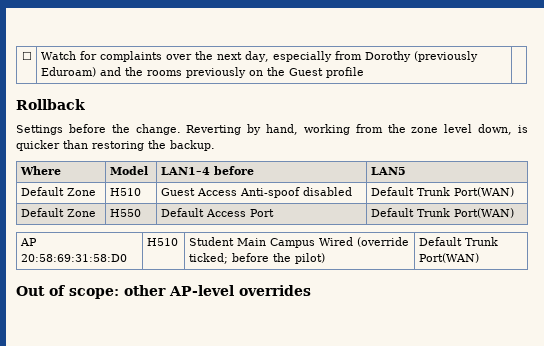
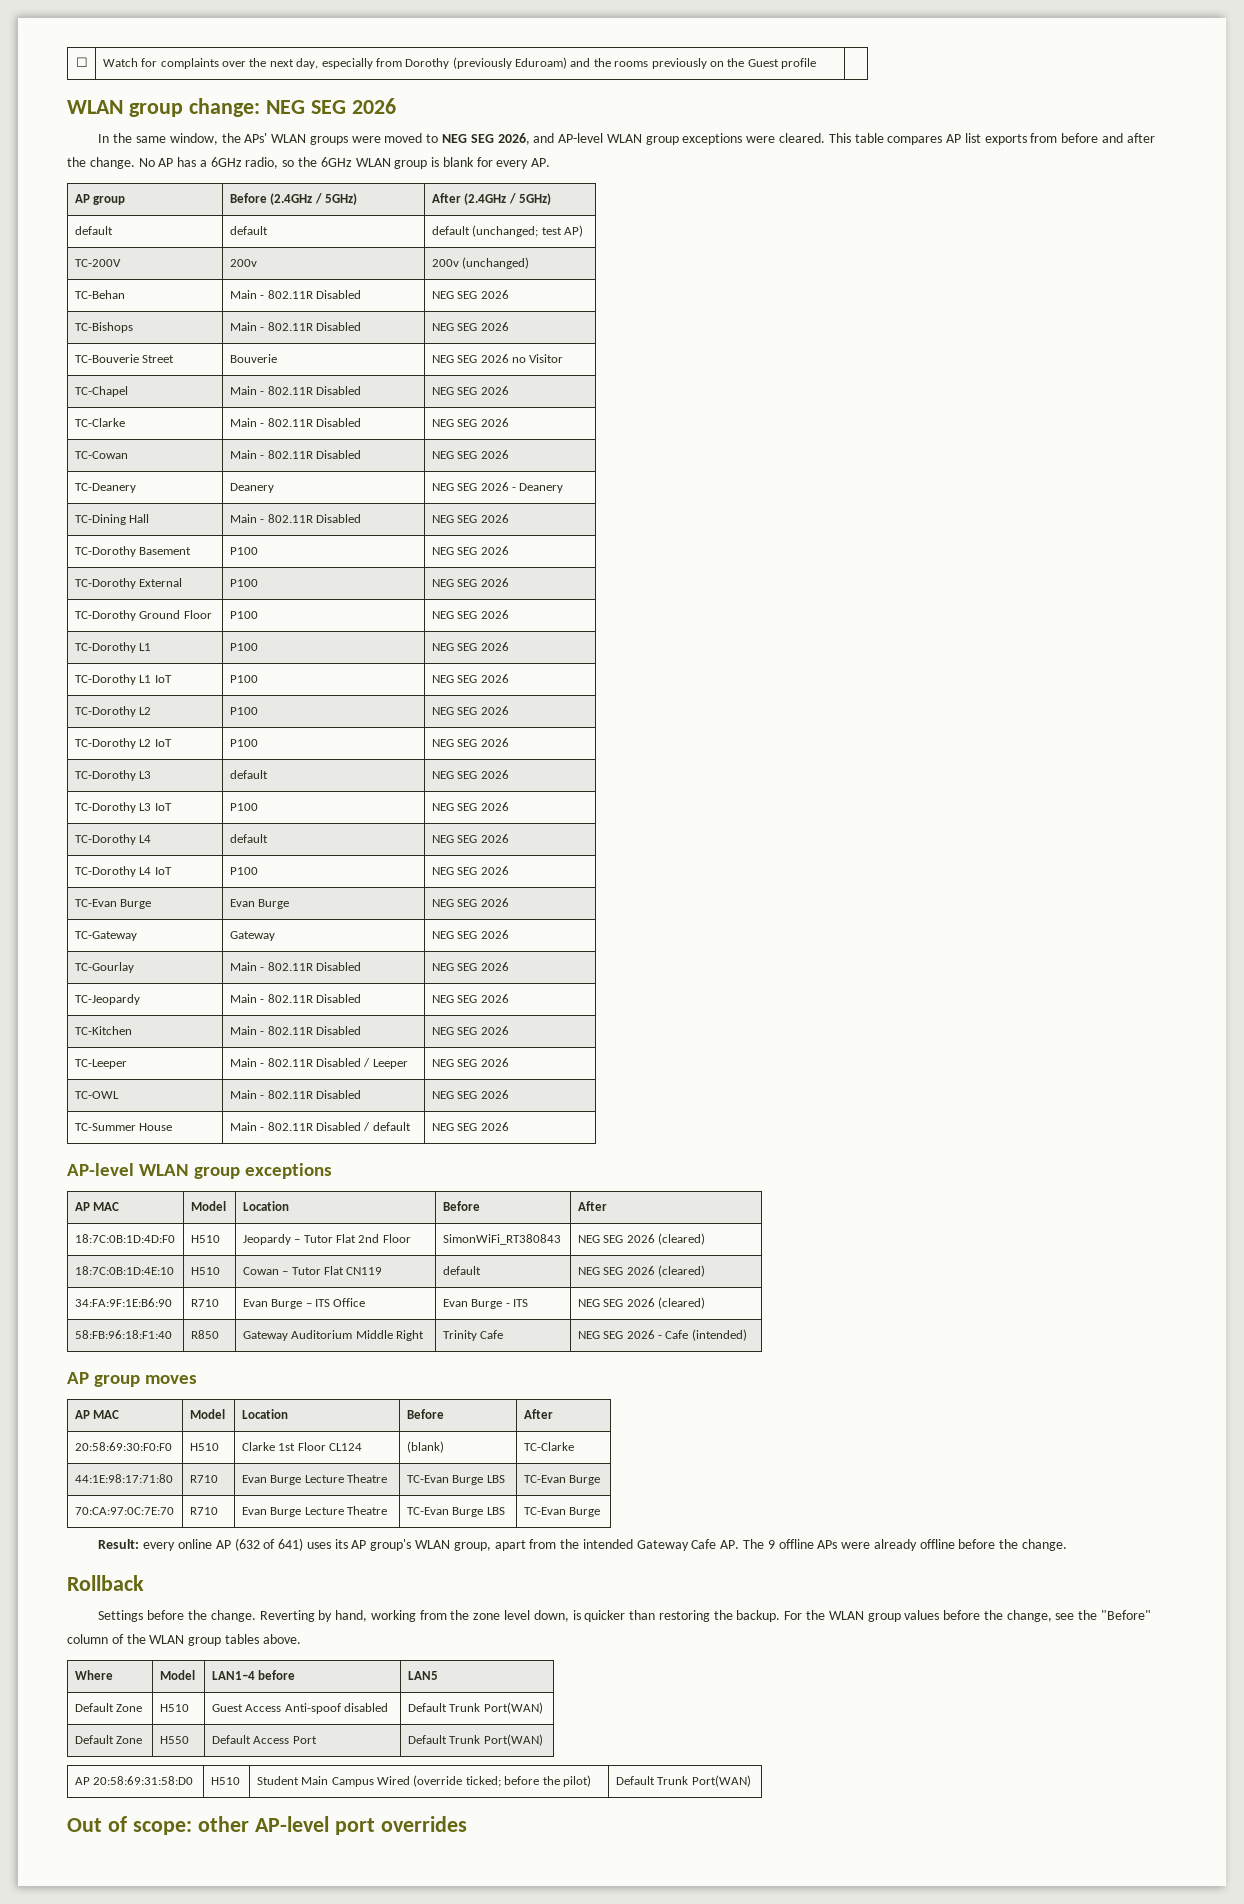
(364, 72) none -> [67,98,396,117] [98,133,1155,145] [67,157,551,169] [74,194,126,205] [229,193,358,205] [431,193,552,205] [74,226,113,235] [229,226,268,235] [431,225,584,237] [74,259,121,267] [229,259,257,267] [431,257,530,269] [74,290,125,299] [229,290,362,299] [431,290,509,299] [74,322,133,333] [229,322,362,331] [431,322,509,331] [74,354,175,363] [229,354,277,363] [431,354,564,363] [74,386,128,397] [229,386,362,395] [431,386,509,395] [74,418,125,427] [229,418,362,427] [431,418,509,427] [74,451,128,459] [229,450,362,459] [431,450,509,459] [74,483,136,493] [229,483,274,493] [431,482,564,493] [74,514,150,525] [229,514,362,523] [431,514,509,523] [74,546,192,557] [229,547,258,555] [431,546,509,555] [74,578,183,589] [229,579,258,587] [431,578,509,587] [74,610,212,621] [229,611,258,619] [431,610,509,619] [74,642,152,653] [229,643,258,651] [431,642,509,651] [74,674,172,685] [229,675,258,683] [431,674,509,683] [74,706,152,717] [229,707,258,715] [431,706,509,715] [74,738,172,749] [229,739,258,747] [431,738,509,747] [74,770,152,781] [229,770,268,779] [431,770,509,779] [74,802,172,813] [229,803,258,811] [431,802,509,811] [74,834,152,845] [229,834,268,843] [431,834,509,843] [74,866,172,877] [229,867,258,875] [431,866,509,875] [74,899,152,909] [229,899,290,909] [431,898,509,907] [74,931,137,941] [229,931,275,941] [431,930,509,939] [74,962,134,973] [229,962,362,971] [431,962,509,971] [74,994,140,1005] [229,994,362,1003] [431,994,509,1003] [74,1026,132,1035] [229,1026,362,1035] [431,1026,509,1035] [74,1059,127,1069] [229,1058,408,1069] [431,1058,509,1067] [74,1091,119,1099] [229,1090,362,1099] [431,1090,509,1099] [74,1123,173,1131] [229,1122,411,1131] [431,1122,509,1131] [67,1163,333,1179] [74,1202,120,1211] [190,1201,226,1211] [242,1201,289,1211] [442,1201,480,1211] [577,1201,607,1211] [74,1234,175,1243] [190,1235,220,1243] [242,1234,411,1245] [442,1234,561,1245] [577,1233,706,1245] [74,1266,174,1275] [190,1267,220,1275] [242,1266,383,1275] [442,1266,481,1275] [577,1265,706,1277] [74,1298,172,1307] [190,1299,219,1307] [242,1298,366,1309] [442,1299,529,1309] [577,1297,706,1309] [74,1330,172,1339] [190,1330,219,1339] [242,1330,425,1341] [442,1330,504,1341] [577,1329,747,1341] [67,1372,198,1387] [74,1410,120,1419] [189,1409,225,1419] [241,1409,288,1419] [406,1409,444,1419] [523,1409,553,1419] [74,1442,172,1451] [189,1443,219,1451] [241,1442,363,1451] [406,1441,444,1453] [523,1442,574,1451] [74,1474,173,1483] [189,1475,218,1483] [241,1474,388,1485] [406,1475,505,1485] [523,1475,601,1485] [74,1507,174,1515] [189,1507,218,1515] [241,1506,388,1517] [406,1507,505,1517] [523,1507,601,1517] [98,1538,1068,1551] // WLAN group change: NEG SEG 2026 // In the same window, the APs' WLAN groups were moved to NEG SEG 2026, and AP-level WLAN group exceptions were cleared. This table compares AP list exports from before and after the change. No AP has a 6GHz radio, so the 6GHz WLAN group is blank for every AP. // AP group | Before (2.4GHz / 5GHz) | After (2.4GHz / 5GHz) // default | default | default (unchanged; test AP) // TC-200V | 200v | 200v (unchanged) // TC-Behan | Main - 802.11R Disabled | NEG SEG 2026 // TC-Bishops | Main - 802.11R Disabled | NEG SEG 2026 // TC-Bouverie Street | Bouverie | NEG SEG 2026 no Visitor // TC-Chapel | Main - 802.11R Disabled | NEG SEG 2026 // TC-Clarke | Main - 802.11R Disabled | NEG SEG 2026 // TC-Cowan | Main - 802.11R Disabled | NEG SEG 2026 // TC-Deanery | Deanery | NEG SEG 2026 - Deanery // TC-Dining Hall | Main - 802.11R Disabled | NEG SEG 2026 // TC-Dorothy Basement | P100 | NEG SEG 2026 // TC-Dorothy External | P100 | NEG SEG 2026 // TC-Dorothy Ground Floor | P100 | NEG SEG 2026 // TC-Dorothy L1 | P100 | NEG SEG 2026 // TC-Dorothy L1 IoT | P100 | NEG SEG 2026 // TC-Dorothy L2 | P100 | NEG SEG 2026 // TC-Dorothy L2 IoT | P100 | NEG SEG 2026 // TC-Dorothy L3 | default | NEG SEG 2026 // TC-Dorothy L3 IoT | P100 | NEG SEG 2026 // TC-Dorothy L4 | default | NEG SEG 2026 // TC-Dorothy L4 IoT | P100 | NEG SEG 2026 // TC-Evan Burge | Evan Burge | NEG SEG 2026 // TC-Gateway | Gateway | NEG SEG 2026 // TC-Gourlay | Main - 802.11R Disabled | NEG SEG 2026 // TC-Jeopardy | Main - 802.11R Disabled | NEG SEG 2026 // TC-Kitchen | Main - 802.11R Disabled | NEG SEG 2026 // TC-Leeper | Main - 802.11R Disabled / Leeper | NEG SEG 2026 // TC-OWL | Main - 802.11R Disabled | NEG SEG 2026 // TC-Summer House | Main - 802.11R Disabled / default | NEG SEG 2026 // AP-level WLAN group exceptions // AP MAC | Model | Location | Before | After // 18:7C:0B:1D:4D:F0 | H510 | Jeopardy – Tutor Flat 2nd Floor | SimonWiFi_RT380843 | NEG SEG 2026 (cleared) // 18:7C:0B:1D:4E:10 | H510 | Cowan – Tutor Flat CN119 | default | NEG SEG 2026 (cleared) // 34:FA:9F:1E:B6:90 | R710 | Evan Burge – ITS Office | Evan Burge - ITS | NEG SEG 2026 (cleared) // 58:FB:96:18:F1:40 | R850 | Gateway Auditorium Middle Right | Trinity Cafe | NEG SEG 2026 - Cafe (intended) // AP group moves // AP MAC | Model | Location | Before | After // 20:58:69:30:F0:F0 | H510 | Clarke 1st Floor CL124 | (blank) | TC-Clarke // 44:1E:98:17:71:80 | R710 | Evan Burge Lecture Theatre | TC-Evan Burge LBS | TC-Evan Burge // 70:CA:97:0C:7E:70 | R710 | Evan Burge Lecture Theatre | TC-Evan Burge LBS | TC-Evan Burge // Result: every online AP (632 of 641) uses its AP group's WLAN group, apart from the intended Gateway Cafe AP. The 9 offline APs were already offline before the change.
(215, 145) none -> [784,1610,1152,1622] [67,1634,301,1646] For the WLAN group values before the change, see the "Before" column of the WLAN group tables above.
(234, 290) none -> [334,1818,375,1835] port

